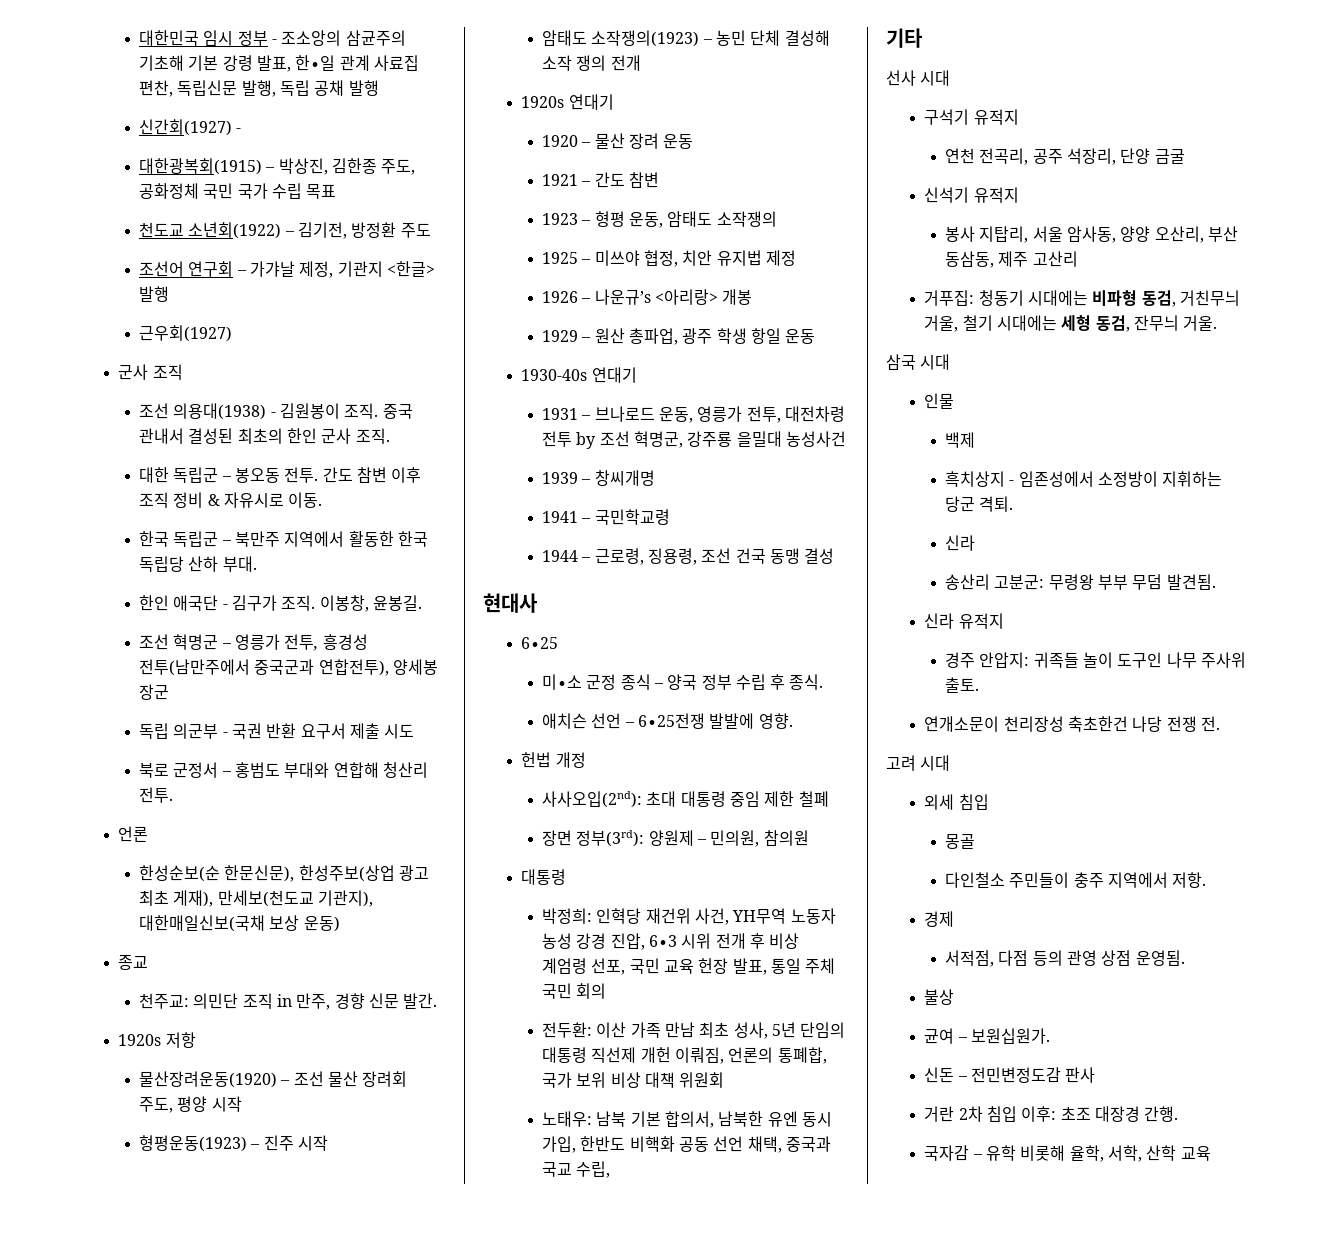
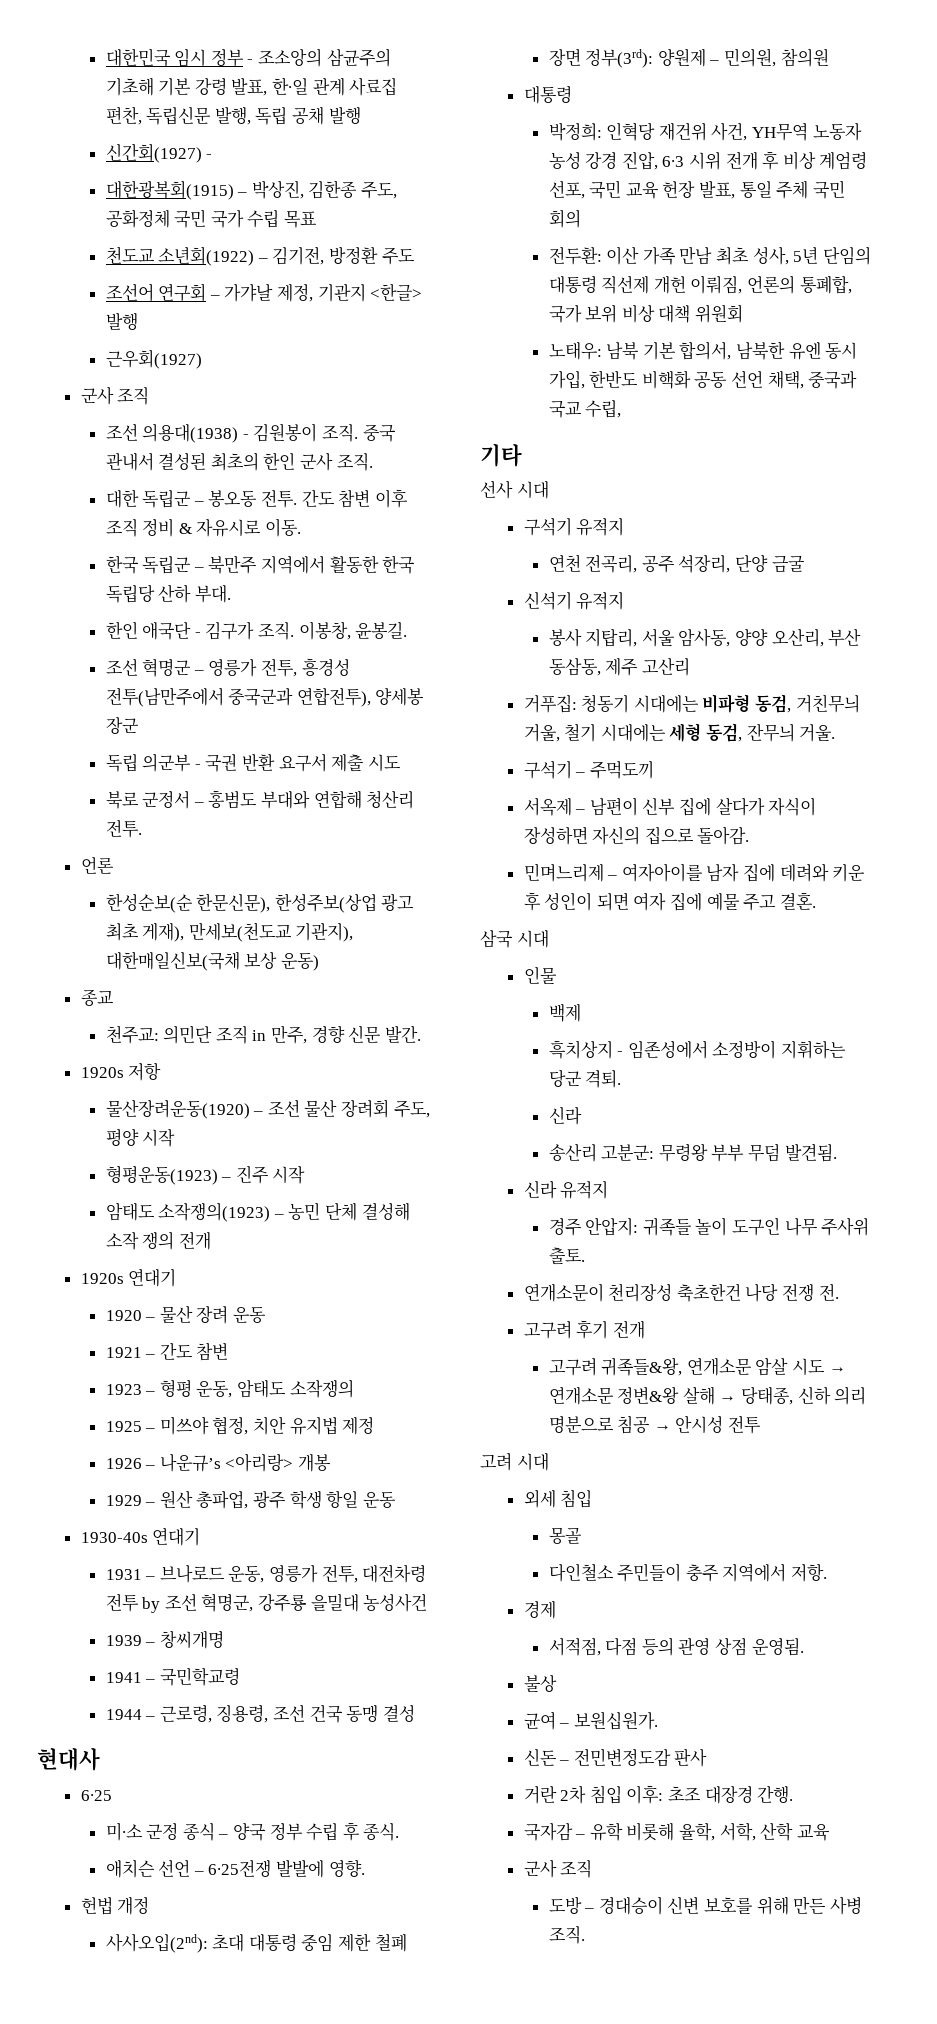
(1218, 323) none -> [523,760,654,779] [523,797,817,816] [523,826,750,845] [523,863,866,882] [523,892,816,911] // 구석기 – 주먹도끼 // 서옥제 – 남편이 신부 집에 살다가 자식이 장성하면 자신의 집으로 돌아감. // 민며느리제 – 여자아이를 남자 집에 데려와 키운 후 성인이 되면 여자 집에 예물 주고 결혼.
(1220, 724) none -> [523,1320,645,1339] [548,1357,846,1376] [548,1386,867,1405] [548,1415,762,1434] // 고구려 후기 전개 // 고구려 귀족들&왕, 연개소문 암살 시도 → 연개소문 정변&왕 살해 → 당태종, 신하 의리 명분으로 침공 → 안시성 전투
(1211, 1153) none -> [523,1859,593,1878] [548,1896,862,1915] [548,1926,585,1944] // 군사 조직 // 도방 – 경대승이 신변 보호를 위해 만든 사병 조직.

